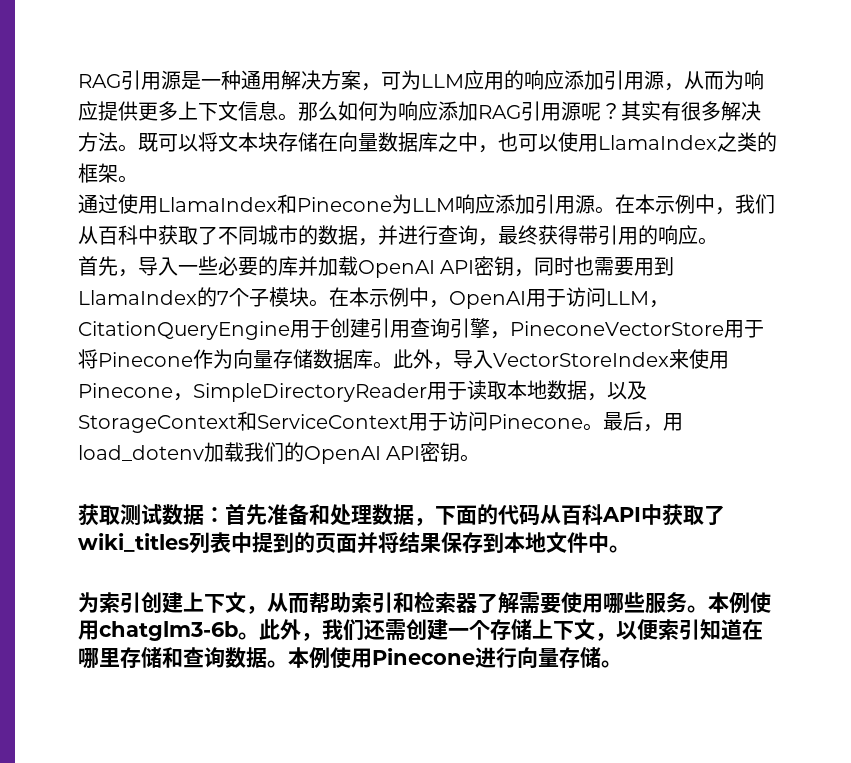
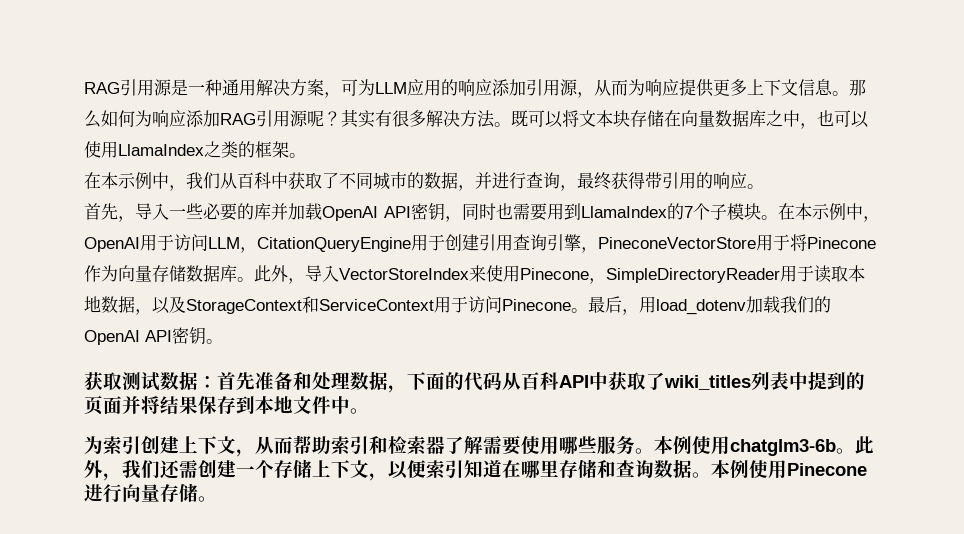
[78,194,615,214] 通过使用LlamaIndex和Pinecone为LLM响应添加引用源。 -> (306, 155) none

